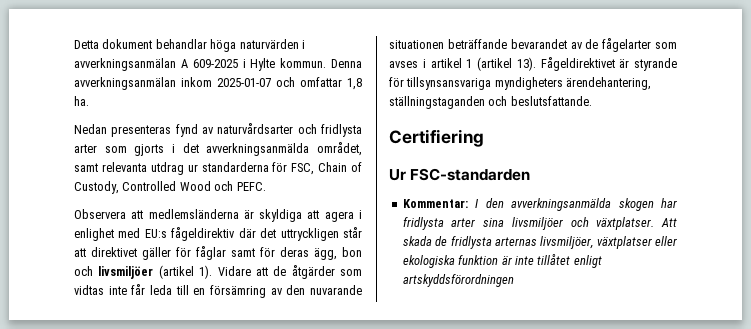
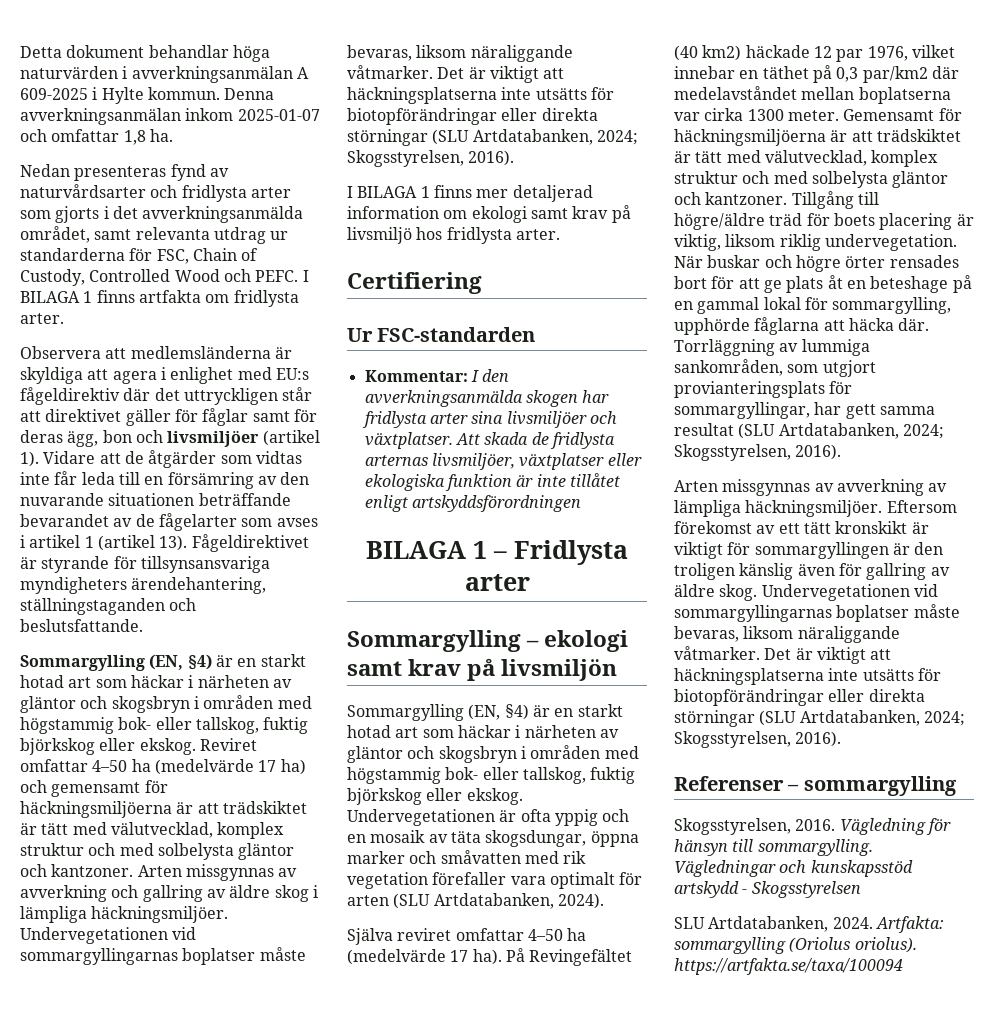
(266, 186) none -> [302,270,309,282] [20,290,299,307] [20,313,64,324] I BILAGA 1 finns artfakta om fridlysta arter.
(592, 101) none -> [20,654,306,671] [20,675,292,688] [20,695,312,713] [20,717,309,734] [20,738,257,755] [20,759,306,775] [20,780,168,797] [20,801,307,818] [20,822,285,839] [20,843,295,860] [20,864,298,881] [20,885,318,902] [20,906,229,923] [20,927,197,944] [20,947,306,965] [347,45,573,62] [347,65,565,83] [347,87,614,104] [347,108,598,125] [347,129,638,146] [347,150,515,167] [347,185,593,202] [347,205,631,223] [347,227,560,244] // Sommargylling (EN, §4) är en starkt hotad art som häckar i närheten av gläntor och skogsbryn i områden med högstammig bok- eller tallskog, fuktig björkskog eller ekskog. Reviret omfattar 4–50 ha (medelvärde 17 ha) och gemensamt för häckningsmiljöerna är att trädskiktet är tätt med välutvecklad, komplex struktur och med solbelysta gläntor och kantzoner. Arten missgynnas av avverkning och gallring av äldre skog i lämpliga häckningsmiljöer. Undervegetationen vid sommargyllingarnas boplatser måste bevaras, liksom näraliggande våtmarker. Det är viktigt att häckningsplatserna inte utsätts för biotopförändringar eller direkta störningar (SLU Artdatabanken, 2024; Skogsstyrelsen, 2016). // I BILAGA 1 finns mer detaljerad information om ekologi samt krav på livsmiljö hos fridlysta arter.
(514, 280) none -> [366,540,628,565] [464,574,530,591] [347,630,629,652] [347,658,618,681] [347,704,623,721] [347,725,619,738] [347,745,639,763] [347,767,636,784] [347,788,523,805] [347,809,630,826] [347,830,639,847] [347,850,587,864] [347,872,643,889] [347,893,604,909] [347,928,587,945] [347,948,633,966] [674,45,955,62] [674,65,959,83] [674,86,951,104] [674,108,962,121] [674,129,961,146] [674,150,939,167] [674,171,949,188] [674,191,879,209] [674,213,974,230] [674,234,957,251] [674,255,959,272] [674,275,972,293] [674,297,952,314] [674,317,930,335] [674,339,870,356] [674,359,876,377] [674,381,853,398] [674,402,935,419] [674,423,944,439] [674,444,842,461] [674,479,948,496] [674,500,957,517] [674,521,929,534] [674,542,944,559] [674,563,950,580] [674,584,938,601] [674,604,960,622] [674,626,900,643] [674,646,892,664] [674,668,941,685] [674,689,925,706] [674,710,965,727] [674,731,842,748] [674,776,957,796] [674,818,951,835] [674,839,873,856] [674,860,913,877] [674,881,861,898] [674,916,944,933] [674,937,917,954] [674,958,903,975] // BILAGA 1 – Fridlysta arter // Sommargylling – ekologi samt krav på livsmiljön // Sommargylling (EN, §4) är en starkt hotad art som häckar i närheten av gläntor och skogsbryn i områden med högstammig bok- eller tallskog, fuktig björkskog eller ekskog. Undervegetationen är ofta yppig och en mosaik av täta skogsdungar, öppna marker och småvatten med rik vegetation förefaller vara optimalt för arten (SLU Artdatabanken, 2024). // Själva reviret omfattar 4–50 ha (medelvärde 17 ha). På Revingefältet (40 km2) häckade 12 par 1976, vilket innebar en täthet på 0,3 par/km2 där medelavståndet mellan boplatserna var cirka 1300 meter. Gemensamt för häckningsmiljöerna är att trädskiktet är tätt med välutvecklad, komplex struktur och med solbelysta gläntor och kantzoner. Tillgång till högre/äldre träd för boets placering är viktig, liksom riklig undervegetation. När buskar och högre örter rensades bort för att ge plats åt en beteshage på en gammal lokal för sommargylling, upphörde fåglarna att häcka där. Torrläggning av lummiga sankområden, som utgjort provianteringsplats för sommargyllingar, har gett samma resultat (SLU Artdatabanken, 2024; Skogsstyrelsen, 2016). // Arten missgynnas av avverkning av lämpliga häckningsmiljöer. Eftersom förekomst av ett tätt kronskikt är viktigt för sommargyllingen är den troligen känslig även för gallring av äldre skog. Undervegetationen vid sommargyllingarnas boplatser måste bevaras, liksom näraliggande våtmarker. Det är viktigt att häckningsplatserna inte utsätts för biotopförändringar eller direkta störningar (SLU Artdatabanken, 2024; Skogsstyrelsen, 2016). // Referenser – sommargylling // Skogsstyrelsen, 2016. Vägledning för hänsyn till sommargylling. Vägledningar och kunskapsstöd artskydd - Skogsstyrelsen // SLU Artdatabanken, 2024. Artfakta: sommargylling (Oriolus oriolus). https://artfakta.se/taxa/100094

